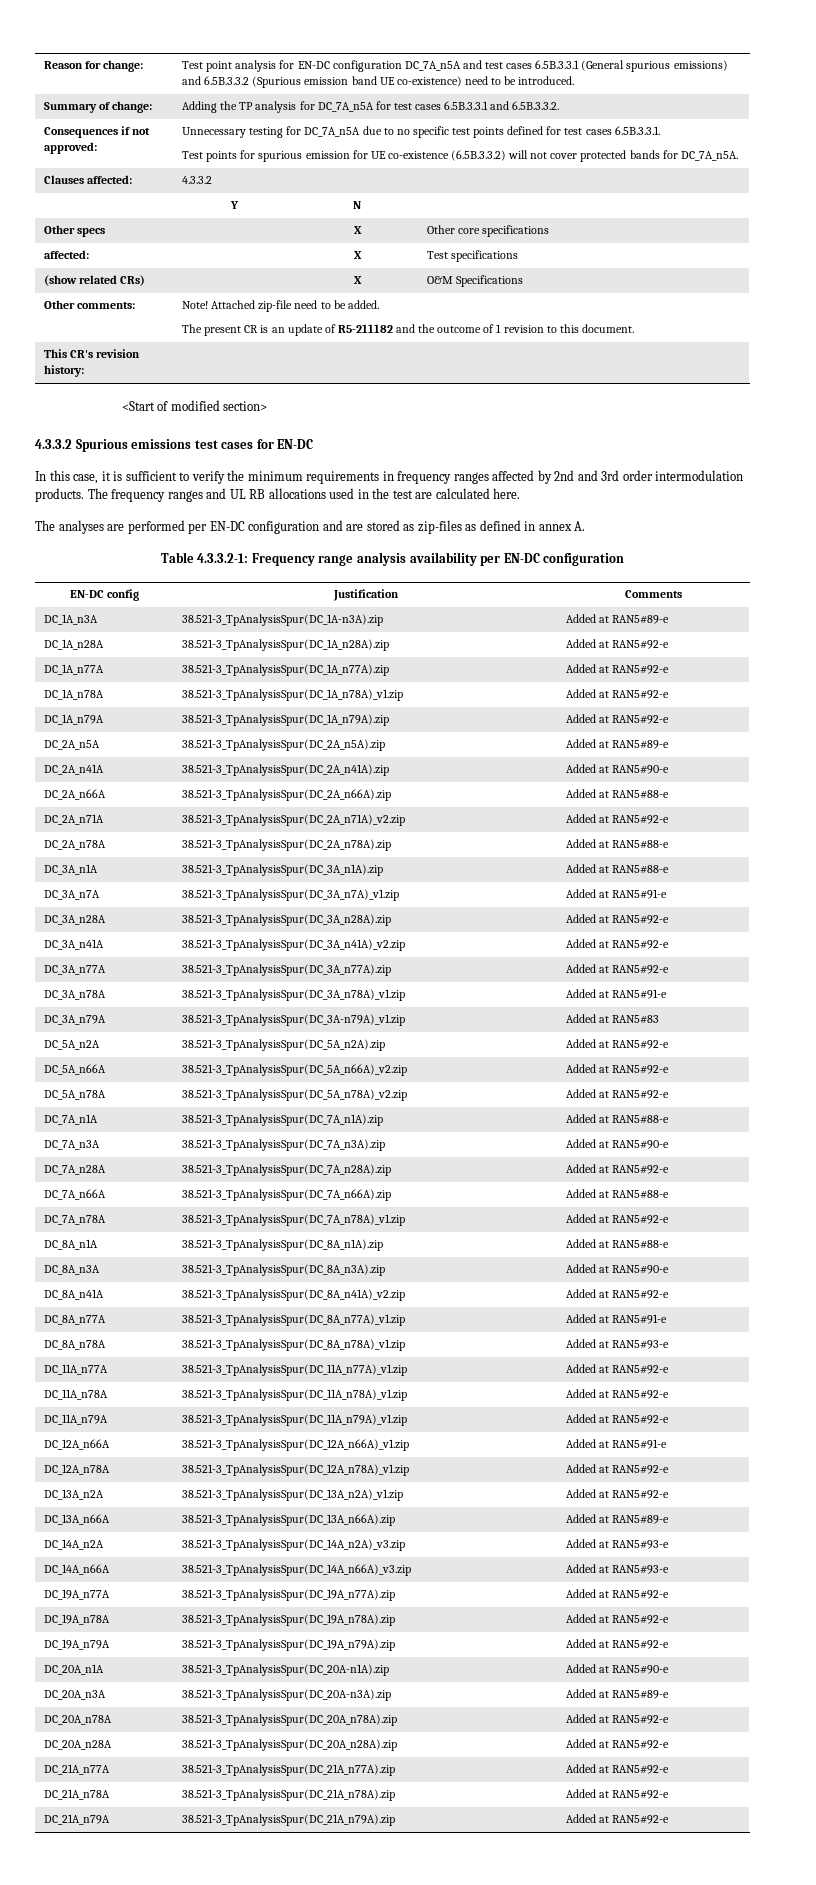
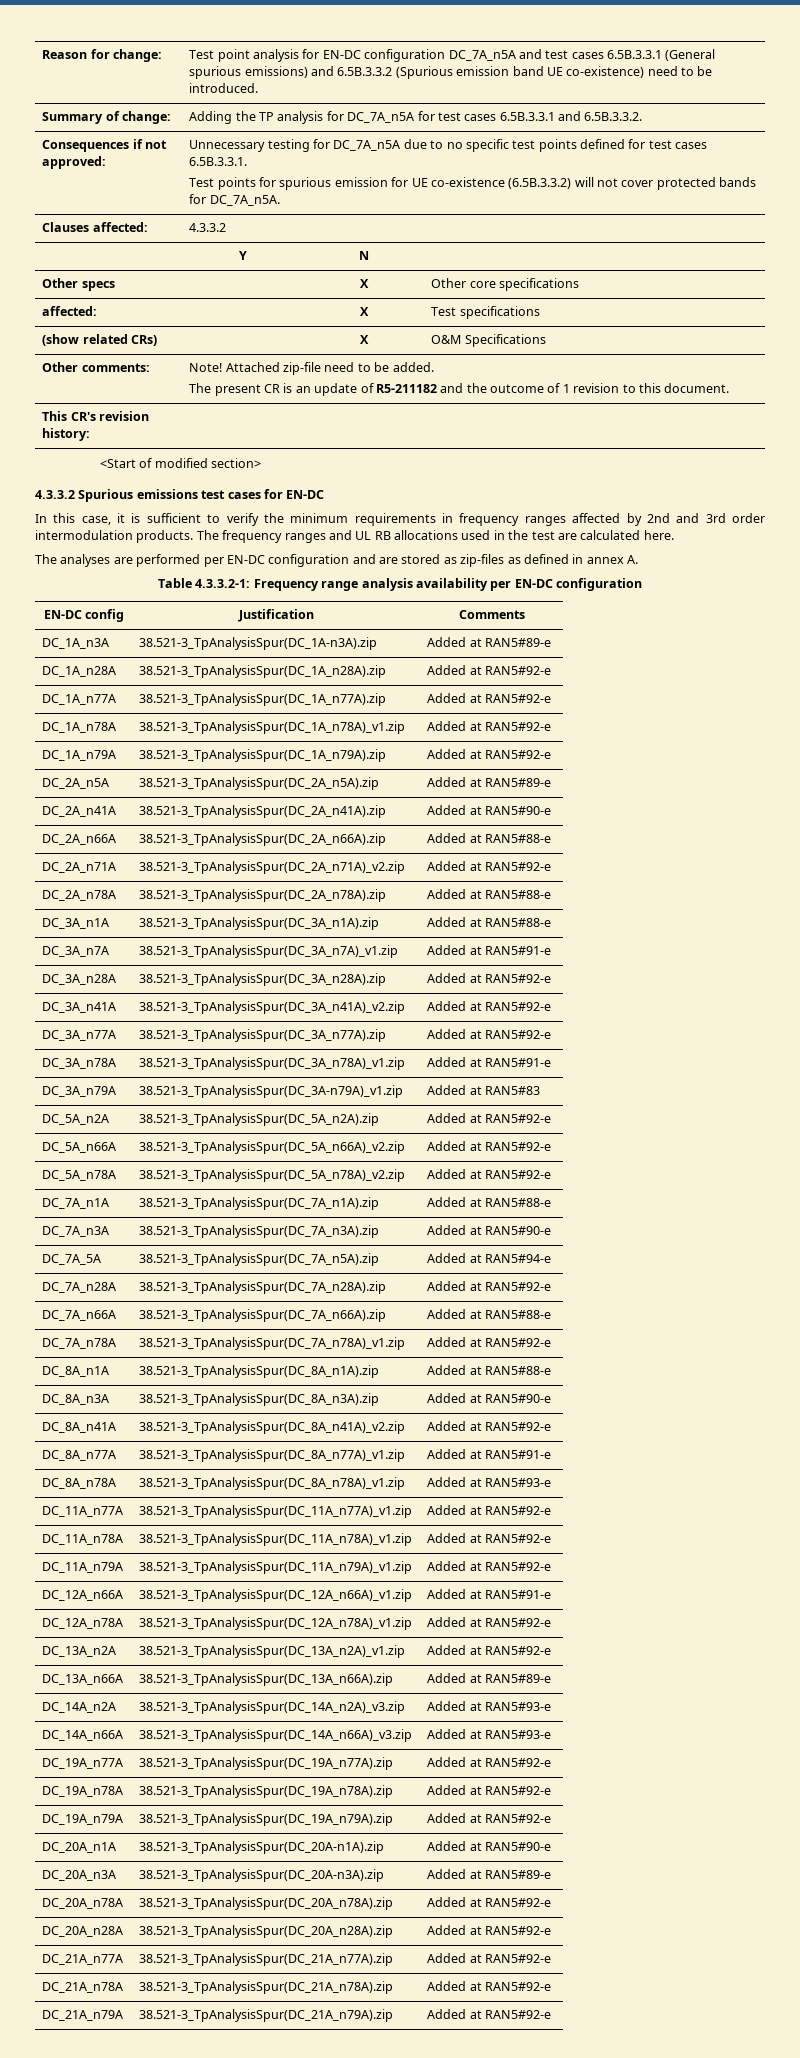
(670, 1144) none -> [42,1254,102,1265] [139,1253,380,1266] [427,1253,552,1263] // DC_7A_5A | 38.521-3_TpAnalysisSpur(DC_7A_n5A).zip | Added at RAN5#94-e

